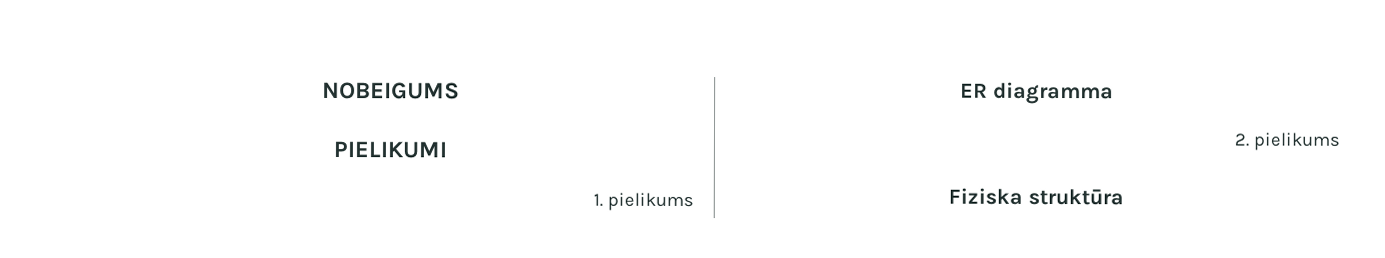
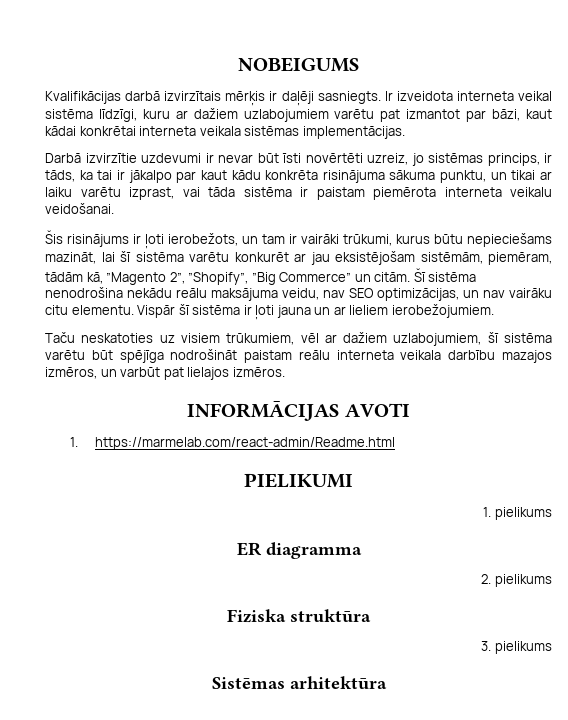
(460, 90) none -> [45,91,553,106] [45,108,553,122] [45,126,405,139] [45,153,552,166] [45,170,553,183] [45,187,552,200] [45,203,114,214] [45,230,552,249] [45,251,552,265] [45,268,477,285] [45,287,552,301] [45,304,494,320] [45,332,552,346] [45,349,552,363] [45,367,285,380] [187,400,410,421] [70,437,396,450] // Kvalifikācijas darbā izvirzītais mērķis ir daļēji sasniegts. Ir izveidota interneta veikal sistēma līdzīgi, kuru ar dažiem uzlabojumiem varētu pat izmantot par bāzi, kaut kādai konkrētai interneta veikala sistēmas implementācijas. // Darbā izvirzītie uzdevumi ir nevar būt īsti novērtēti uzreiz, jo sistēmas princips, ir tāds, ka tai ir jākalpo par kaut kādu konkrēta risinājuma sākuma punktu, un tikai ar laiku varētu izprast, vai tāda sistēma ir paistam piemērota interneta veikalu veidošanai. // Šis risinājums ir ļoti ierobežots, un tam ir vairāki trūkumi, kurus būtu nepieciešams mazināt, lai šī sistēma varētu konkurēt ar jau eksistējošam sistēmām, piemēram, tādām kā, ”Magento 2”, ”Shopify”, ”Big Commerce” un citām. Šī sistēma nenodrošina nekādu reālu maksājuma veidu, nav SEO optimizācijas, un nav vairāku citu elementu. Vispār šī sistēma ir ļoti jauna un ar lieliem ierobežojumiem. // Taču neskatoties uz visiem trūkumiem, vēl ar dažiem uzlabojumiem, šī sistēma varētu būt spējīga nodrošināt paistam reālu interneta veikala darbību mazajos izmēros, un varbūt pat lielajos izmēros. // INFORMĀCIJAS AVOTI // 1. https://marmelab.com/react-admin/Readme.html
(1124, 197) none -> [481,641,552,654] [211,676,387,690] // 3. pielikums // Sistēmas arhitektūra

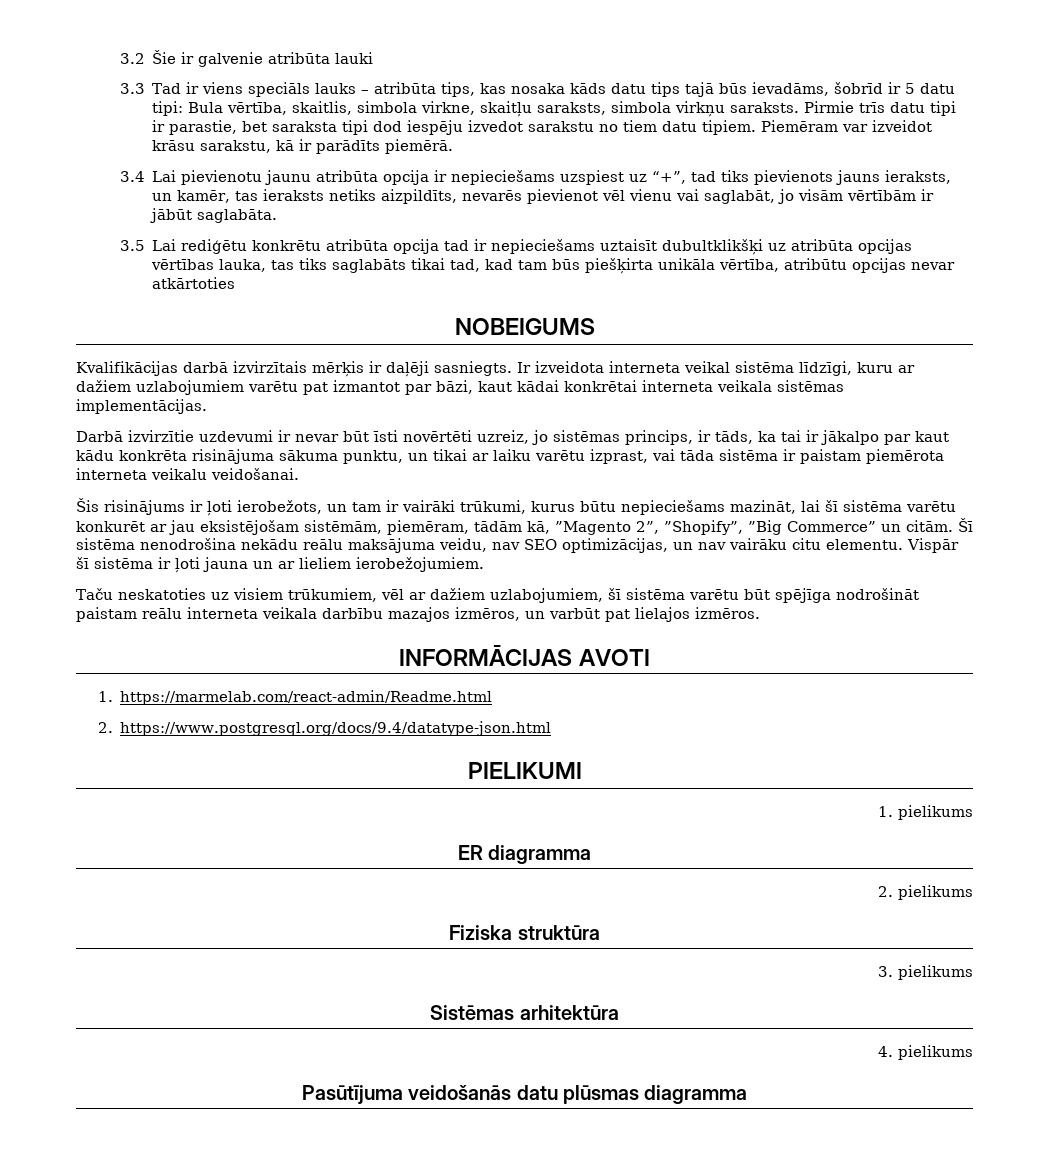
(238, 64) none -> [119,50,374,67] [119,82,956,97] [152,101,957,117] [152,120,933,135] [152,139,454,154] [119,170,952,185] [152,189,935,204] [150,208,278,223] [119,239,913,255] [151,258,956,274] [152,277,236,289] 3.2 Šie ir galvenie atribūta lauki // 3.3 Tad ir viens speciāls lauks – atribūta tips, kas nosaka kāds datu tips tajā būs ievadāms, šobrīd ir 5 datu tipi: Bula vērtība, skaitlis, simbola virkne, skaitļu saraksts, simbola virkņu saraksts. Pirmie trīs datu tipi ir parastie, bet saraksta tipi dod iespēju izvedot sarakstu no tiem datu tipiem. Piemēram var izveidot krāsu sarakstu, kā ir parādīts piemērā. // 3.4 Lai pievienotu jaunu atribūta opcija ir nepieciešams uzspiest uz “+”, tad tiks pievienots jauns ieraksts, un kamēr, tas ieraksts netiks aizpildīts, nevarēs pievienot vēl vienu vai saglabāt, jo visām vērtībām ir jābūt saglabāta. // 3.5 Lai rediģētu konkrētu atribūta opcija tad ir nepieciešams uztaisīt dubultklikšķi uz atribūta opcijas vērtības lauka, tas tiks saglabāts tikai tad, kad tam būs piešķirta unikāla vērtība, atribūtu opcijas nevar atkārtoties //
(396, 443) none -> [97,721,552,736] // 2. https://www.postgresql.org/docs/9.4/datatype-json.html
(387, 683) none -> [878,1045,973,1060] [301,1085,748,1105] // 4. pielikums // Pasūtījuma veidošanās datu plūsmas diagramma

